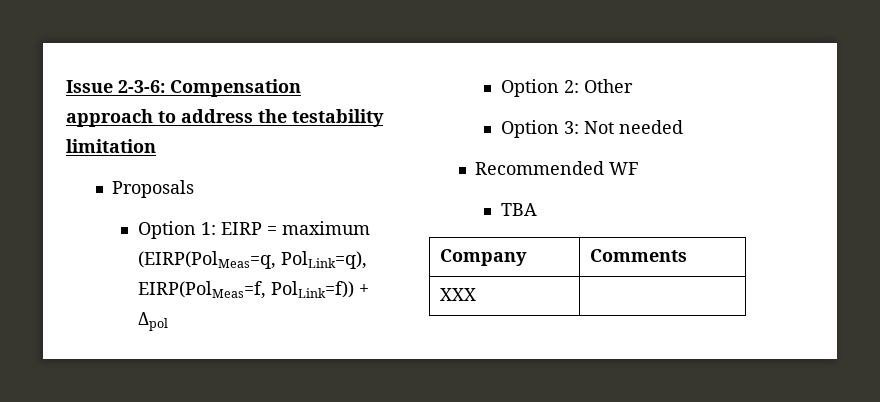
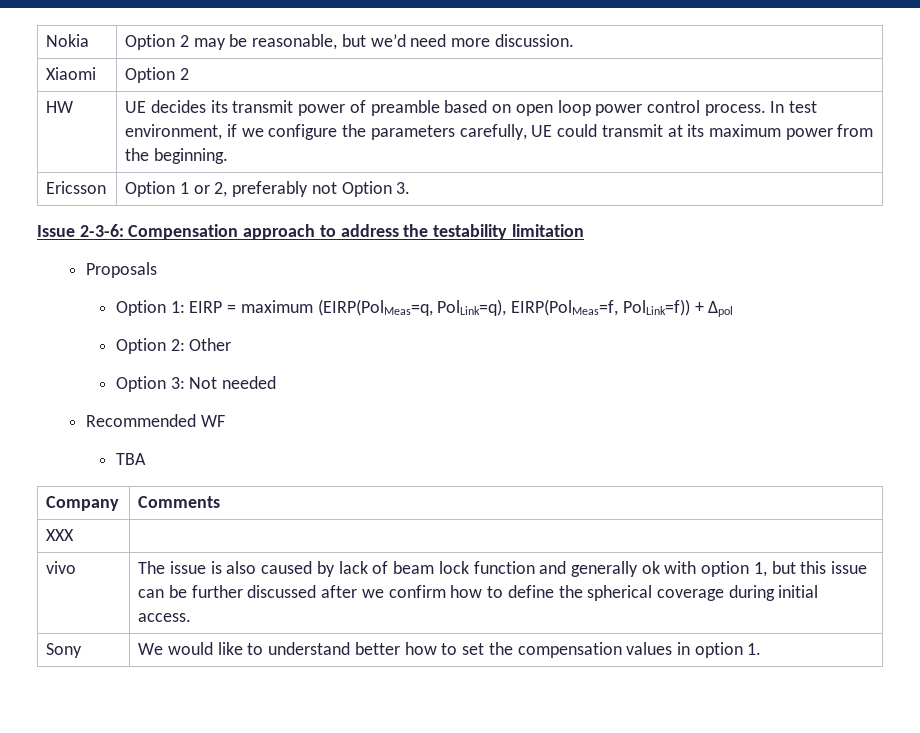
(66, 86) none -> [46,34,90,47] [125,34,574,50] [46,67,97,80] [125,67,190,83] [46,101,74,113] [125,100,818,116] [125,124,874,140] [125,148,229,164] [46,181,107,194] [125,181,411,197] Nokia | Option 2 may be reasonable, but we’d need more discussion. // Xiaomi | Option 2 // HW | UE decides its transmit power of preamble based on open loop power control process. In test environment, if we configure the parameters carefully, UE could transmit at its maximum power from the beginning. // Ericsson | Option 1 or 2, preferably not Option 3. //
(476, 294) none -> [46,561,77,574] [138,561,868,577] [138,585,819,601] [138,613,192,622] [46,643,83,658] [138,642,762,658] // vivo | The issue is also caused by lack of beam lock function and generally ok with option 1, but this issue can be further discussed after we confirm how to define the spherical coverage during initial access. // Sony | We would like to understand better how to set the compensation values in option 1.

